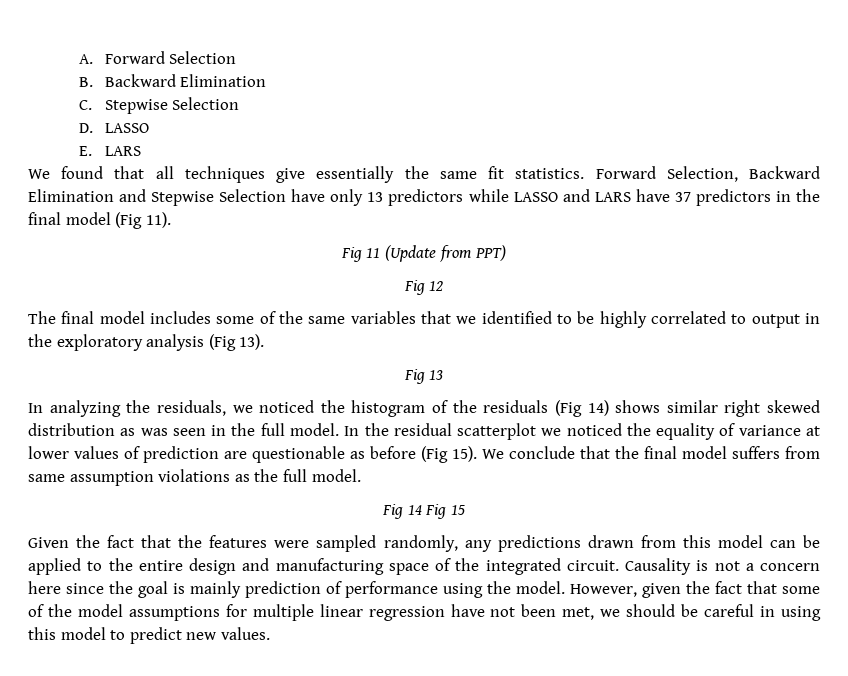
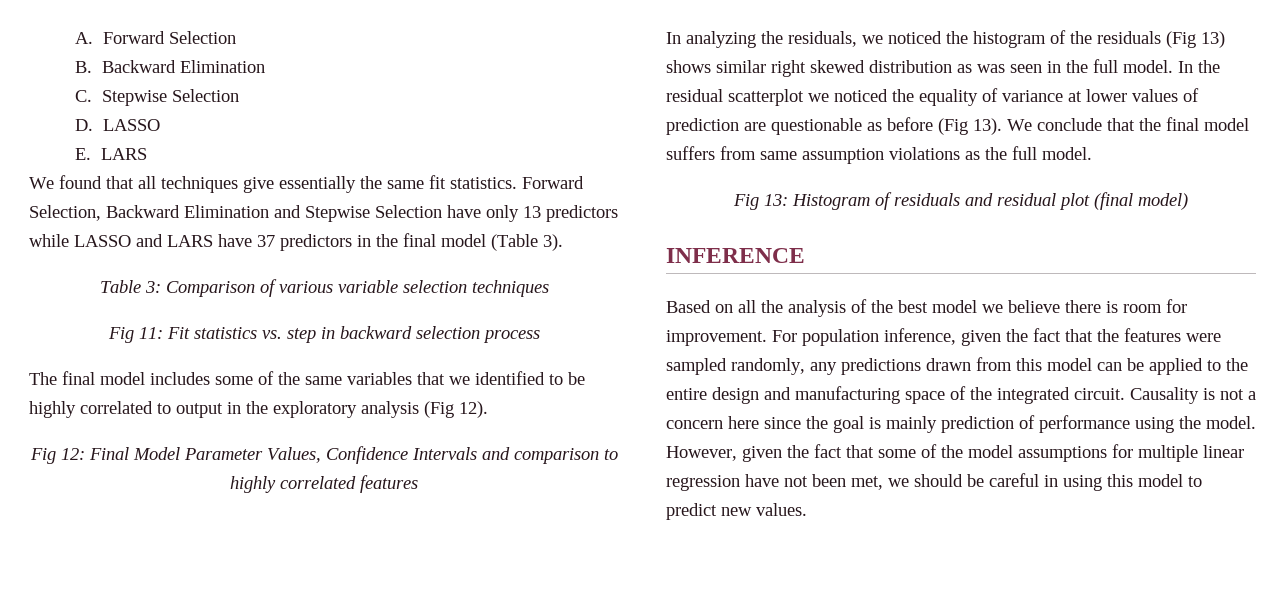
[115,212,171,229] [340,245,507,262] [403,280,444,295] (Fig 11). // Fig 11 (Update from PPT) // Fig 12 -> [491,234,563,251] [99,279,549,297] [107,326,540,343] (Table 3). // Table 3: Comparison of various variable selection techniques // Fig 11: Fit statistics vs. step in backward selection process
[239,334,265,350] [403,369,444,384] 13). // Fig 13 -> [459,401,488,418] [29,446,618,464] [230,475,418,493] 12). // Fig 12: Final Model Parameter Values, Confidence Intervals and comparison to highly correlated features
[587,400,609,416] 14) -> [1201,31,1225,48] 13)
[452,446,477,462] 15). -> [973,118,1002,135] 13).
[407,504,465,519] [28,537,69,548] 14 Fig 15 // Given -> [764,192,1188,210] [666,248,805,263] [666,299,1187,317] [666,328,1001,346] 13: Histogram of residuals and residual plot (final model) // INFERENCE // Based on all the analysis of the best model we believe there is room for improvement. For population inference, given

